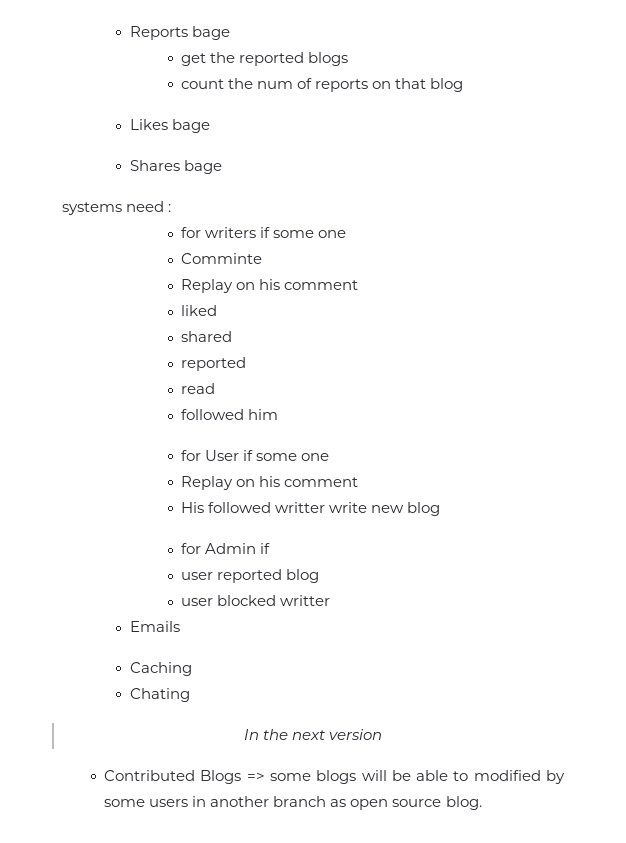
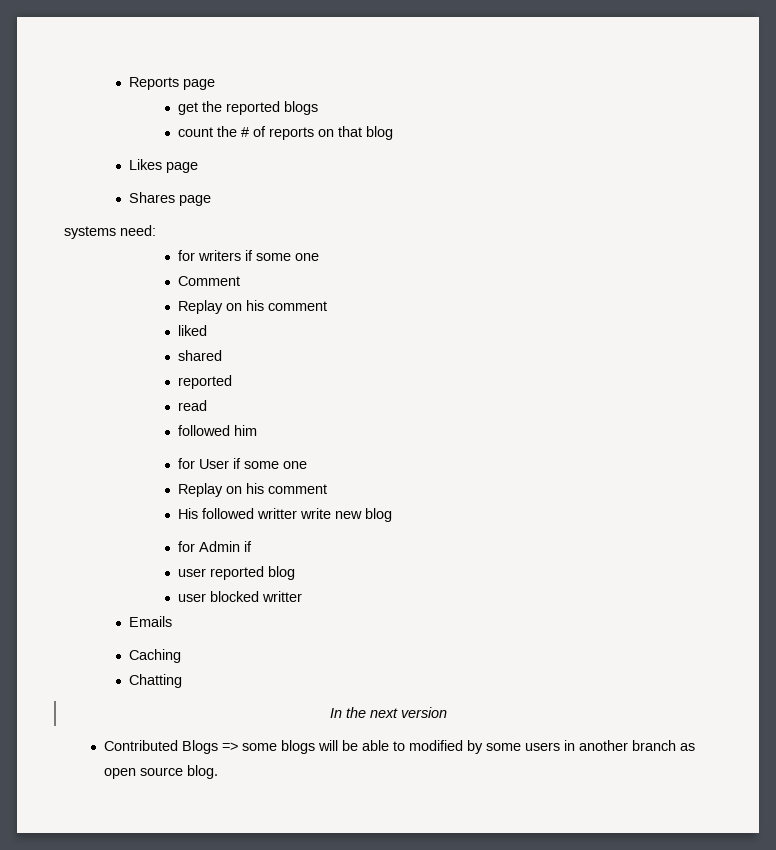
[191,26,230,40] bage -> [182,79,215,90] page
[257,81,294,89] num -> [240,127,249,137] #
[171,119,210,133] bage -> [165,162,198,173] page
[183,160,222,174] bage -> [178,195,211,206] page
[126,201,172,212] need : -> [120,225,156,236] need:
[181,253,263,264] Comminte -> [177,276,240,286] Comment
[129,688,190,702] Chating -> [128,674,182,688] Chatting

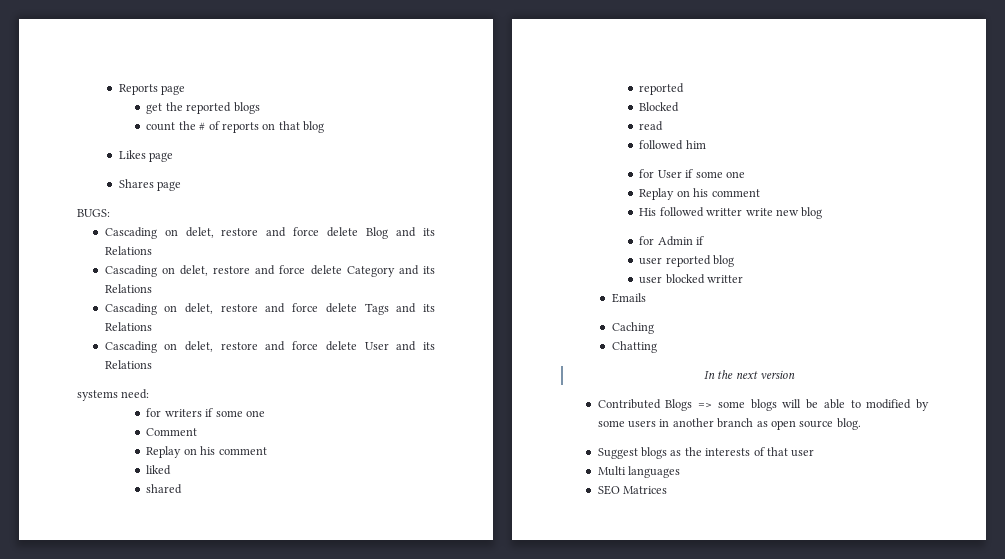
(211, 200) none -> [77,209,110,217] [104,227,435,239] [104,246,152,255] [104,265,435,277] [104,284,152,293] [104,303,436,315] [104,322,152,331] [104,341,436,353] [104,360,152,369] // BUGS: // Cascading on delet, restore and force delete Blog and its Relations // Cascading on delet, restore and force delete Category and its Relations // Cascading on delet, restore and force delete Tags and its Relations // Cascading on delet, restore and force delete User and its Relations
(232, 382) none -> [639,102,680,112] // Blocked
(219, 772) none -> [597,447,815,459] [597,466,681,478] [597,485,668,495] // Suggest blogs as the interests of that user // Multi languages // SEO Matrices

